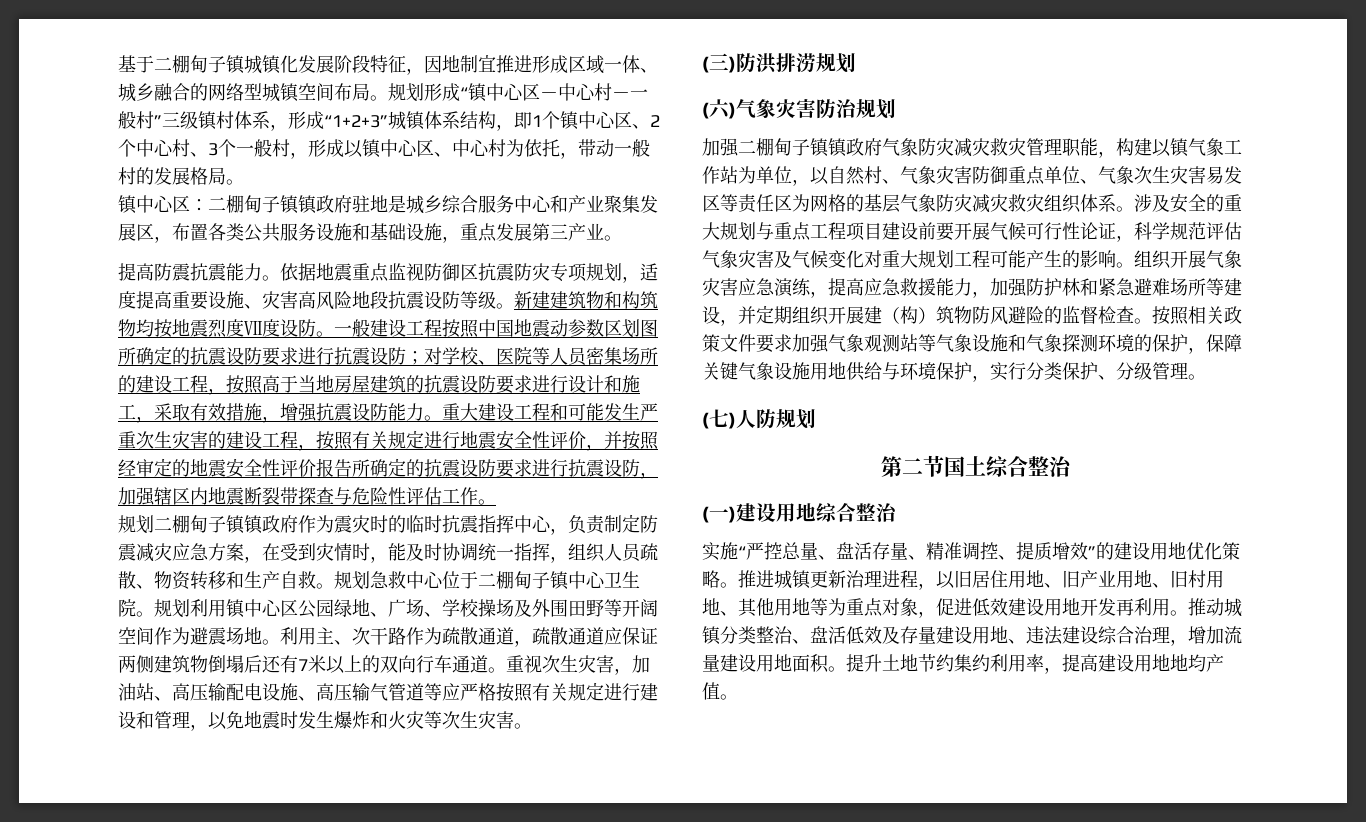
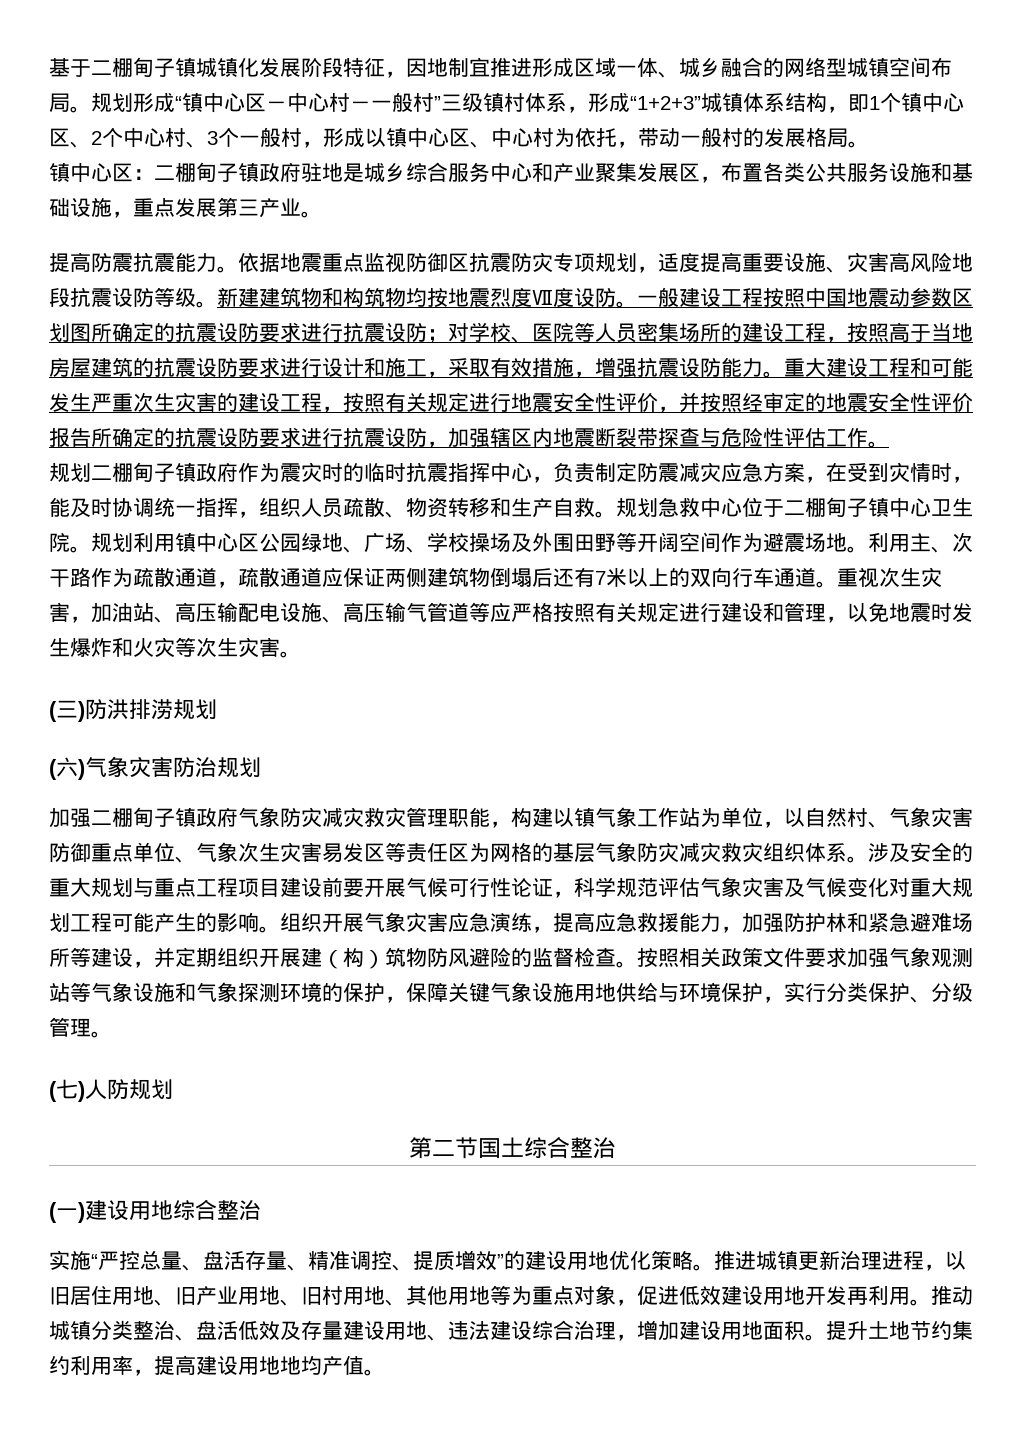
[298,195,317,214] 镇 -> (259, 172) none
[244,515,263,534] 镇 -> (196, 472) none
[828,138,847,157] 镇 -> (196, 817) none
[1224,626,1242,644] [702,654,720,672] 流量 -> (679, 1331) none

